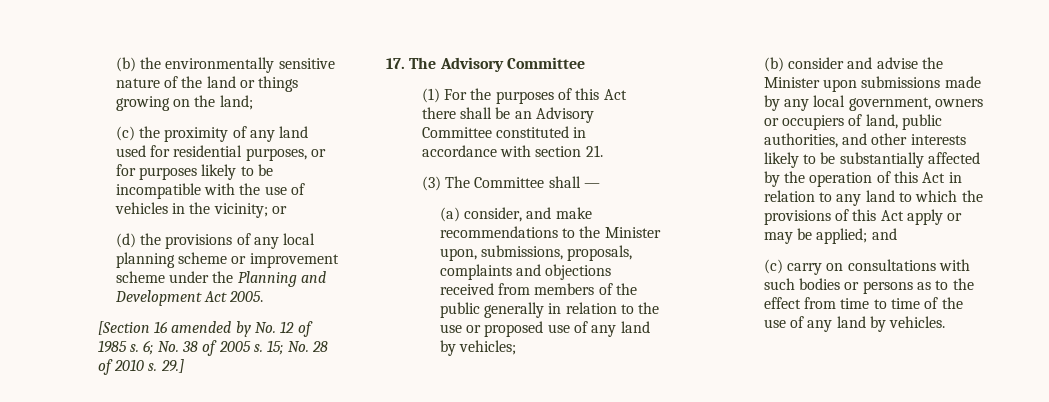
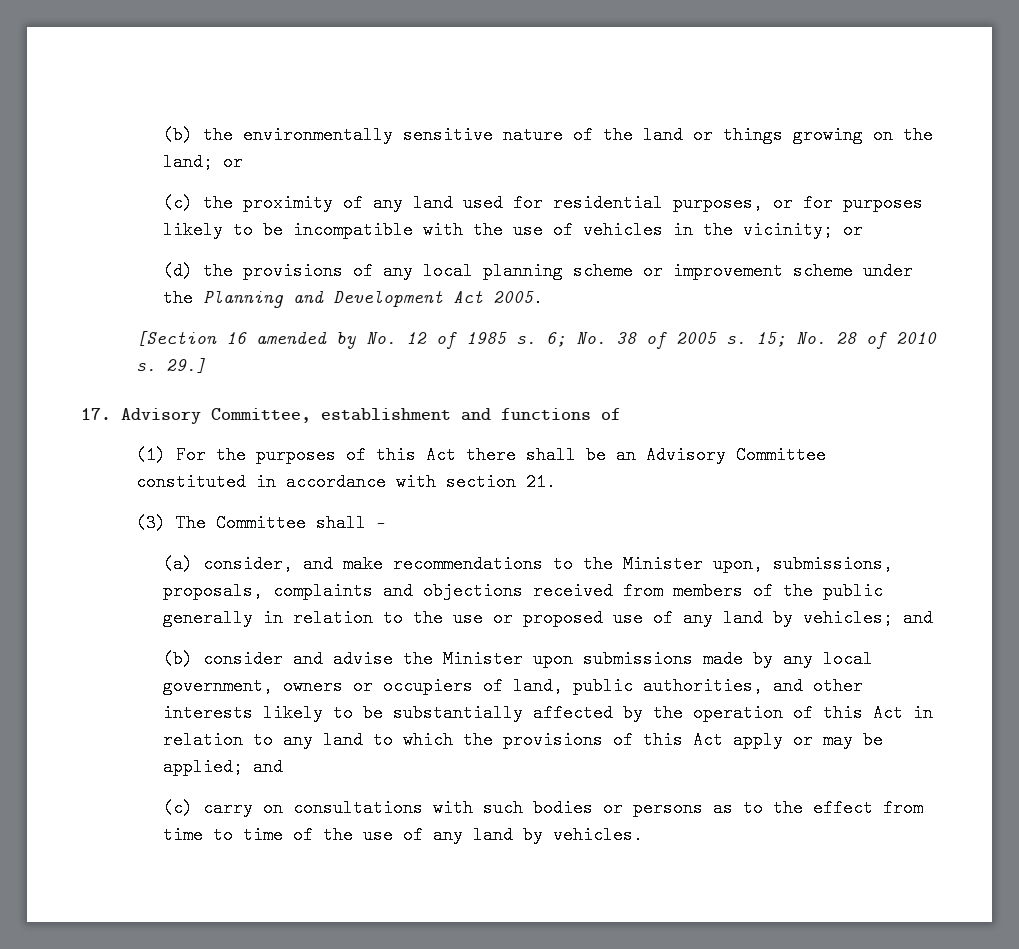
(253, 102) none -> [223,153,244,171] or
[409,57,585,72] The Advisory Committee -> [121,408,621,424] Advisory Committee, establishment and functions of
(517, 347) none -> [903,609,934,627] and

